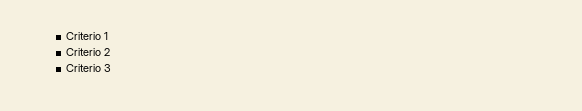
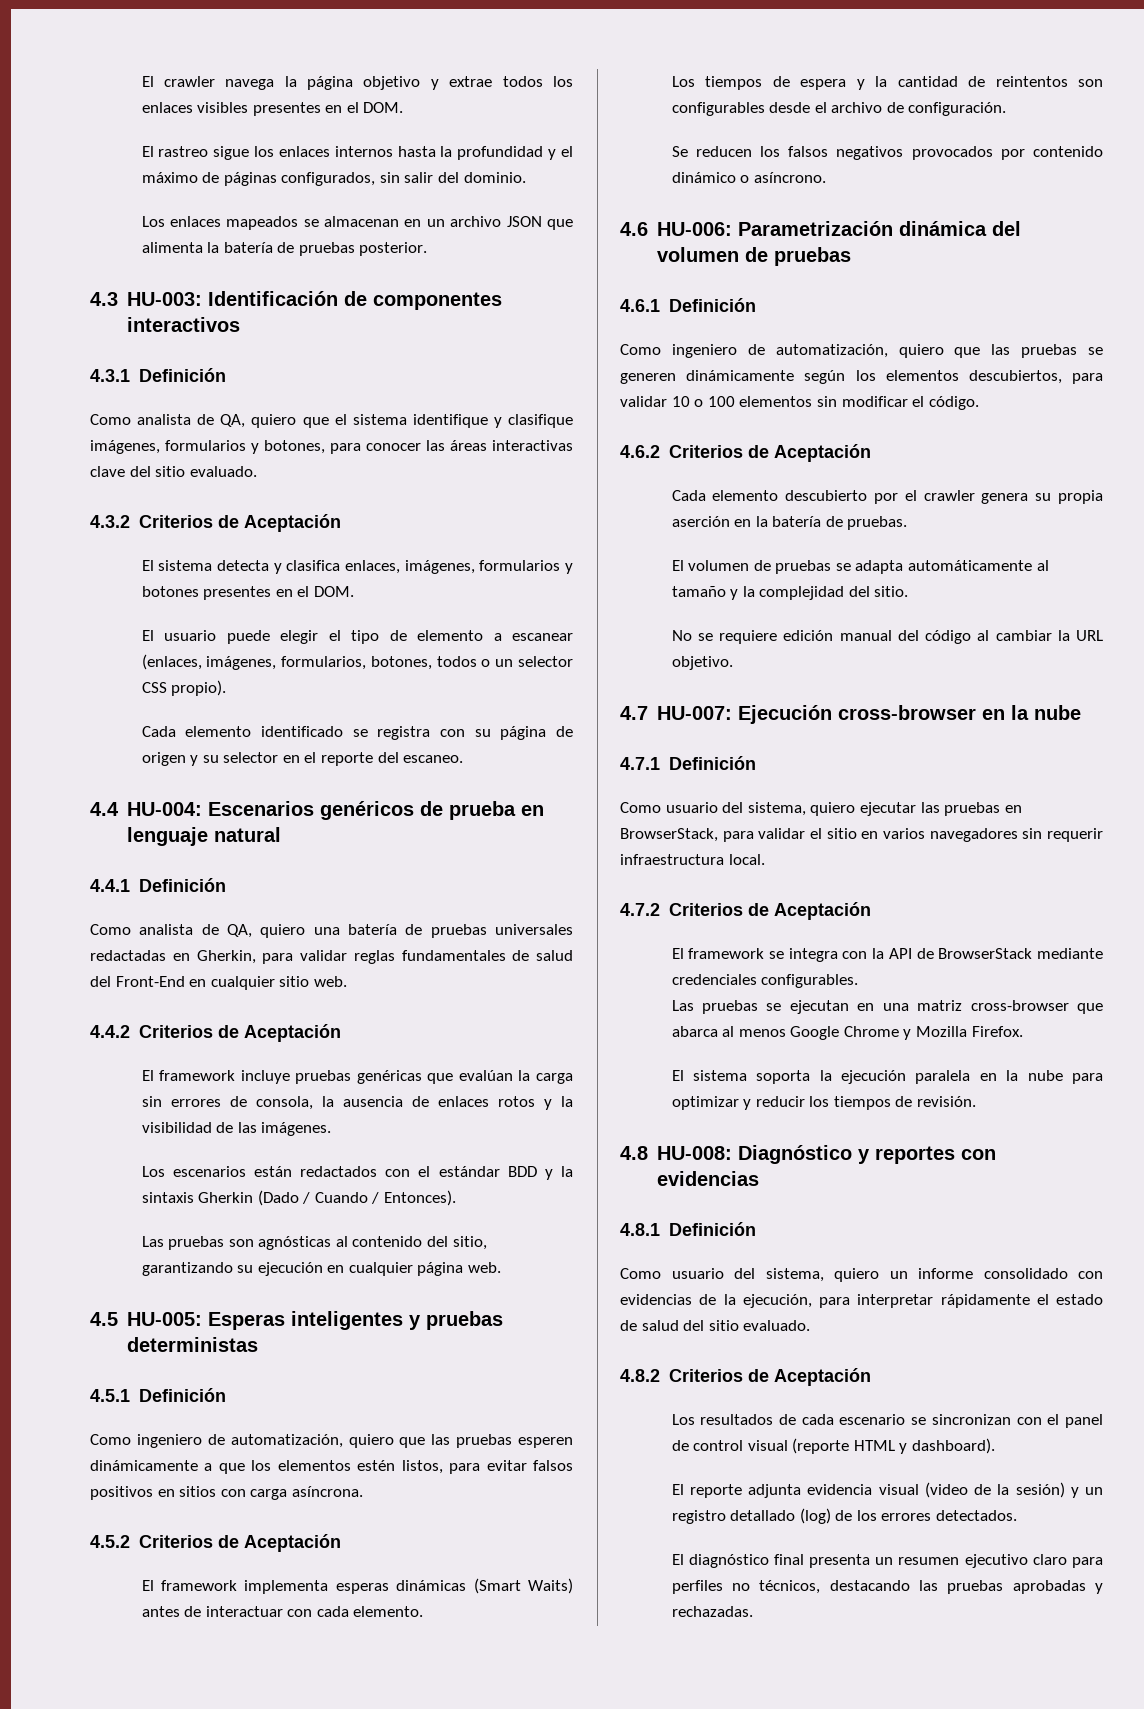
[65,32,108,40] [65,48,110,56] [65,64,111,72] Criterio 1 // Criterio 2 // Criterio 3 -> [141,76,574,90] [141,102,404,116] [141,146,573,160] [141,172,526,186] [141,216,574,230] [141,242,428,256] [90,291,502,310] [126,317,240,332] [90,368,226,382] [90,414,573,428] [90,440,573,454] [90,466,257,477] [90,514,341,532] [141,560,573,574] [141,586,354,600] [141,630,573,644] [141,654,573,670] [141,680,227,696] [141,726,573,740] [141,752,464,766] [90,801,544,820] [126,827,281,846] [90,878,226,892] [90,924,573,938] [90,950,573,964] [90,976,347,990] [90,1024,341,1042] [141,1070,573,1084] [141,1096,573,1110] [141,1122,332,1136] [141,1166,573,1180] [141,1190,457,1206] [141,1236,487,1250] [141,1262,502,1276] [90,1311,503,1330] [126,1337,258,1352] [90,1388,226,1402] [90,1434,573,1448] [90,1460,574,1474] [90,1486,363,1500] [90,1534,341,1552] [141,1578,573,1594] [141,1606,424,1617] [671,76,1103,90] [671,102,1007,116] [671,146,1103,160] [671,172,826,183] [620,221,1021,236] [656,247,851,266] [620,298,756,312] [620,344,1103,358] [620,370,1103,384] [620,396,979,410] [620,444,871,462] [671,490,1103,504] [671,516,908,530] [671,560,1049,574] [671,586,909,600] [671,630,1103,644] [671,656,733,670] [620,705,1081,724] [620,756,756,770] [620,802,1022,816] [620,828,1103,842] [620,854,765,865] [620,902,871,920] [671,948,1103,962] [671,974,859,988] [671,1000,1103,1014] [671,1026,1023,1040] [671,1070,1103,1084] [671,1096,977,1110] [620,1145,996,1164] [656,1171,759,1186] [620,1222,756,1236] [620,1268,1103,1282] [620,1294,1103,1308] [620,1320,811,1331] [620,1368,871,1386] [671,1414,1103,1428] [671,1438,996,1454] [671,1482,1103,1498] [671,1508,1018,1524] [671,1554,1103,1568] [671,1580,1103,1594] [671,1606,753,1617] El crawler navega la página objetivo y extrae todos los enlaces visibles presentes en el DOM. // El rastreo sigue los enlaces internos hasta la profundidad y el máximo de páginas configurados, sin salir del dominio. // Los enlaces mapeados se almacenan en un archivo JSON que alimenta la batería de pruebas posterior. // 4.3 HU-003: Identificación de componentes interactivos // 4.3.1 Definición // Como analista de QA, quiero que el sistema identifique y clasifique imágenes, formularios y botones, para conocer las áreas interactivas clave del sitio evaluado. // 4.3.2 Criterios de Aceptación // El sistema detecta y clasifica enlaces, imágenes, formularios y botones presentes en el DOM. // El usuario puede elegir el tipo de elemento a escanear (enlaces, imágenes, formularios, botones, todos o un selector CSS propio). // Cada elemento identificado se registra con su página de origen y su selector en el reporte del escaneo. // 4.4 HU-004: Escenarios genéricos de prueba en lenguaje natural // 4.4.1 Definición // Como analista de QA, quiero una batería de pruebas universales redactadas en Gherkin, para validar reglas fundamentales de salud del Front-End en cualquier sitio web. // 4.4.2 Criterios de Aceptación // El framework incluye pruebas genéricas que evalúan la carga sin errores de consola, la ausencia de enlaces rotos y la visibilidad de las imágenes. // Los escenarios están redactados con el estándar BDD y la sintaxis Gherkin (Dado / Cuando / Entonces). // Las pruebas son agnósticas al contenido del sitio, garantizando su ejecución en cualquier página web. // 4.5 HU-005: Esperas inteligentes y pruebas deterministas // 4.5.1 Definición // Como ingeniero de automatización, quiero que las pruebas esperen dinámicamente a que los elementos estén listos, para evitar falsos positivos en sitios con carga asíncrona. // 4.5.2 Criterios de Aceptación // El framework implementa esperas dinámicas (Smart Waits) antes de interactuar con cada elemento. // Los tiempos de espera y la cantidad de reintentos son configurables desde el archivo de configuración. // Se reducen los falsos negativos provocados por contenido dinámico o asíncrono. // 4.6 HU-006: Parametrización dinámica del volumen de pruebas // 4.6.1 Definición // Como ingeniero de automatización, quiero que las pruebas se generen dinámicamente según los elementos descubiertos, para validar 10 o 100 elementos sin modificar el código. // 4.6.2 Criterios de Aceptación // Cada elemento descubierto por el crawler genera su propia aserción en la batería de pruebas. // El volumen de pruebas se adapta automáticamente al tamaño y la complejidad del sitio. // No se requiere edición manual del código al cambiar la URL objetivo. // 4.7 HU-007: Ejecución cross-browser en la nube // 4.7.1 Definición // Como usuario del sistema, quiero ejecutar las pruebas en BrowserStack, para validar el sitio en varios navegadores sin requerir infraestructura local. // 4.7.2 Criterios de Aceptación // El framework se integra con la API de BrowserStack mediante credenciales configurables. // Las pruebas se ejecutan en una matriz cross-browser que abarca al menos Google Chrome y Mozilla Firefox. // El sistema soporta la ejecución paralela en la nube para optimizar y reducir los tiempos de revisión. // 4.8 HU-008: Diagnóstico y reportes con evidencias // 4.8.1 Definición // Como usuario del sistema, quiero un informe consolidado con evidencias de la ejecución, para interpretar rápidamente el estado de salud del sitio evaluado. // 4.8.2 Criterios de Aceptación // Los resultados de cada escenario se sincronizan con el panel de control visual (reporte HTML y dashboard). // El reporte adjunta evidencia visual (video de la sesión) y un registro detallado (log) de los errores detectados. // El diagnóstico final presenta un resumen ejecutivo claro para perfiles no técnicos, destacando las pruebas aprobadas y rechazadas.

